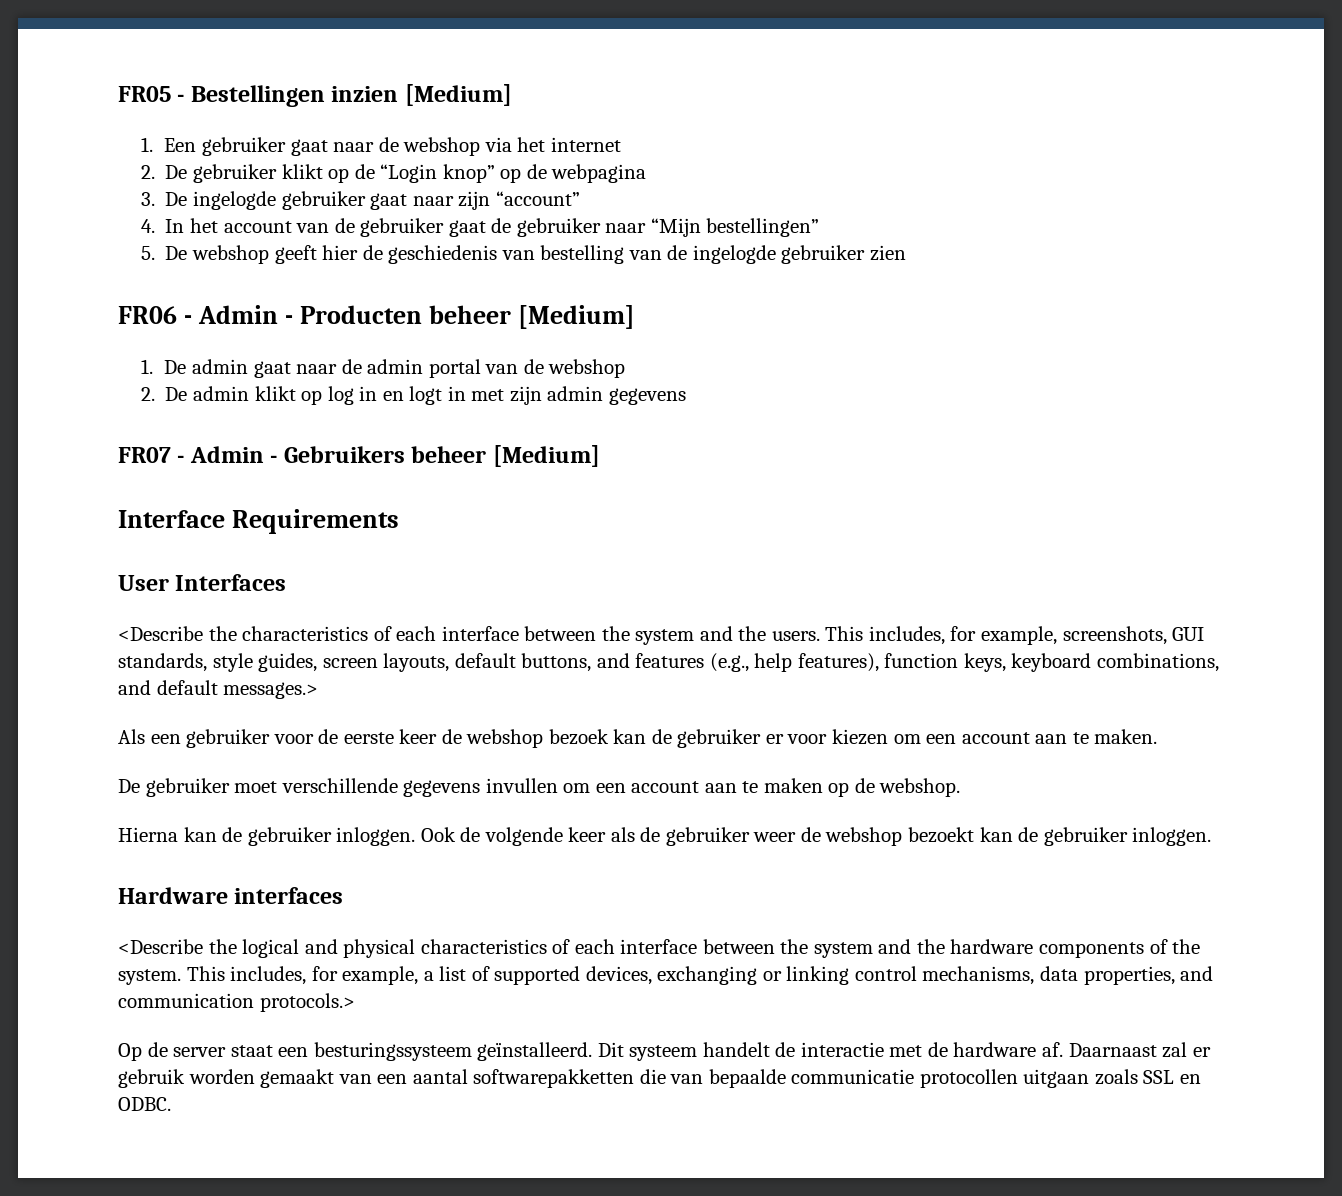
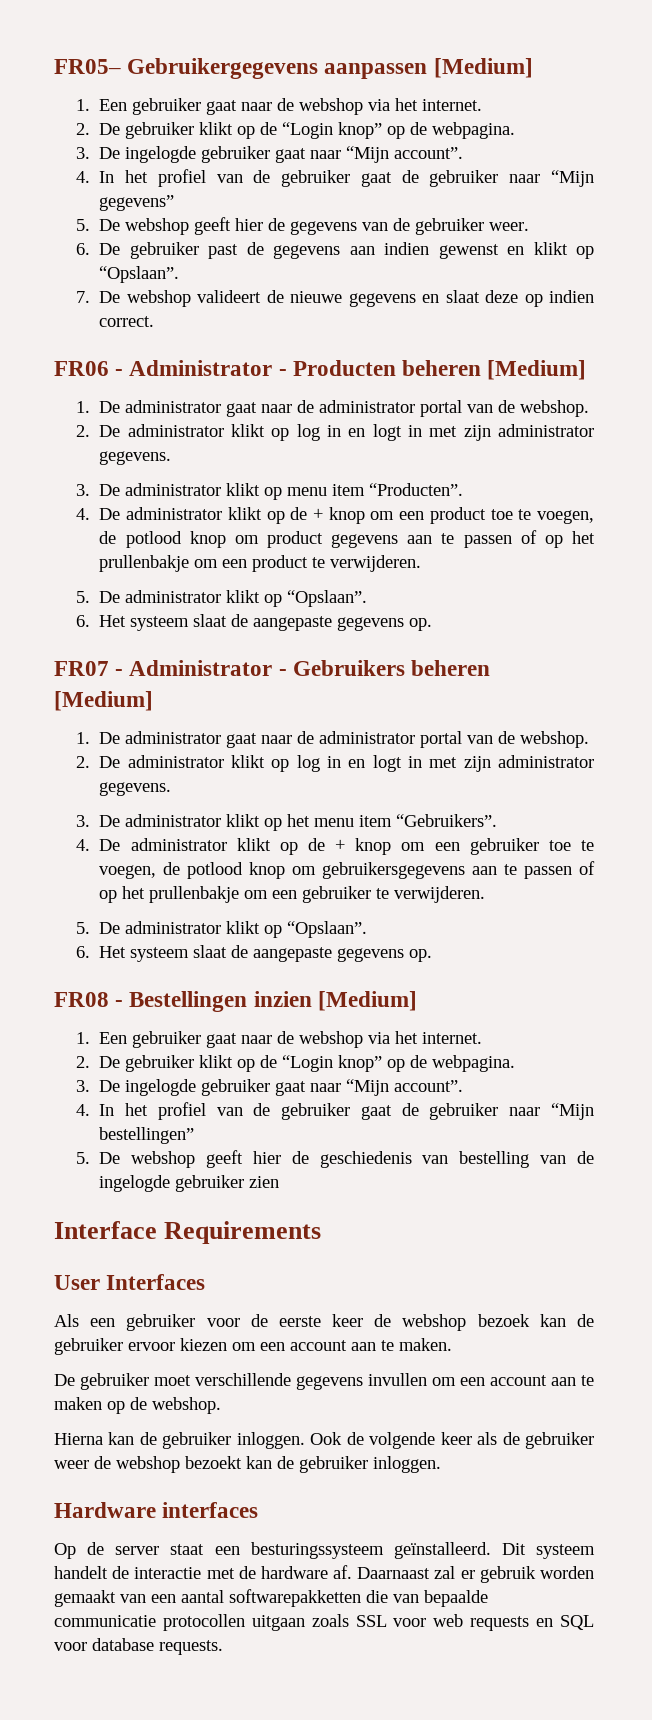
[118,86,171,102] FR05 -> [54,58,533,79] [76,98,483,115] [76,122,516,139] [76,146,464,163] [76,169,594,187] [99,195,175,211] [76,217,530,235] [76,242,595,259] [99,266,180,283] [76,290,594,307] [99,316,155,327] [54,360,587,380] [76,400,590,417] [76,424,594,441] [99,451,172,465] [76,483,464,500] [76,507,595,524] [99,530,595,548] [99,555,422,572] [76,590,368,607] [76,614,433,631] [54,660,491,676] [54,691,153,711] [76,731,590,748] [76,755,594,772] [99,782,172,796] [76,814,498,831] [76,838,594,855] [99,861,595,879] [99,886,486,903] [76,921,368,938] [76,945,433,962] [54,992,109,1007] FR05– Gebruikergegevens aanpassen [Medium] // 1. Een gebruiker gaat naar de webshop via het internet. // 2. De gebruiker klikt op de “Login knop” op de webpagina. // 3. De ingelogde gebruiker gaat naar “Mijn account”. // 4. In het profiel van de gebruiker gaat de gebruiker naar “Mijn gegevens” // 5. De webshop geeft hier de gegevens van de gebruiker weer. // 6. De gebruiker past de gegevens aan indien gewenst en klikt op “Opslaan”. // 7. De webshop valideert de nieuwe gegevens en slaat deze op indien correct. // FR06 - Administrator - Producten beheren [Medium] // 1. De administrator gaat naar de administrator portal van de webshop. // 2. De administrator klikt op log in en logt in met zijn administrator gegevens. // 3. De administrator klikt op menu item “Producten”. // 4. De administrator klikt op de + knop om een product toe te voegen, de potlood knop om product gegevens aan te passen of op het prullenbakje om een product te verwijderen. // 5. De administrator klikt op “Opslaan”. // 6. Het systeem slaat de aangepaste gegevens op. // FR07 - Administrator - Gebruikers beheren [Medium] // 1. De administrator gaat naar de administrator portal van de webshop. // 2. De administrator klikt op log in en logt in met zijn administrator gegevens. // 3. De administrator klikt op het menu item “Gebruikers”. // 4. De administrator klikt op de + knop om een gebruiker toe te voegen, de potlood knop om gebruikersgegevens aan te passen of op het prullenbakje om een gebruiker te verwijderen. // 5. De administrator klikt op “Opslaan”. // 6. Het systeem slaat de aangepaste gegevens op. // FR08
[550,137,621,152] internet -> [422,1032,483,1044] internet.
[551,164,647,183] [141,191,580,210] [141,218,292,233] webpagina // 3. De ingelogde gebruiker gaat naar zijn “account” // 4. In het account -> [432,1055,516,1072] [76,1079,464,1096] [76,1102,206,1120] webpagina. // 3. De ingelogde gebruiker gaat naar “Mijn account”. // 4. In het profiel
[118,305,636,329] [141,359,626,378] [141,386,686,405] [118,445,600,467] [118,509,400,534] [118,574,287,591] [118,626,1205,645] [118,653,1220,672] [118,680,319,699] FR06 - Admin - Producten beheer [Medium] // 1. De admin gaat naar de admin portal van de webshop // 2. De admin klikt op log in en logt in met zijn admin gegevens // FR07 - Admin - Gebruikers beheer [Medium] // Interface Requirements // User Interfaces // <Describe the characteristics of each interface between the system and the users. This includes, for example, screenshots, GUI standards, style guides, screen layouts, default buttons, and features (e.g., help features), function keys, keyboard combinations, and default messages.> -> [54,1221,322,1244] [54,1274,206,1290] Interface Requirements // User Interfaces
[765,734,828,744] er voor -> [128,1342,175,1351] ervoor
[118,939,1201,958] [118,966,1214,985] [118,993,355,1012] // <Describe the logical and physical characteristics of each interface between the system and the hardware components of the system. This includes, for example, a list of supported devices, exchanging or linking control mechanisms, data properties, and communication protocols.> -> (259, 1510) none
[1180,1074,1202,1084] [118,1097,171,1111] en ODBC. -> [393,1614,595,1631] [54,1638,223,1655] voor web requests en SQL voor database requests.

